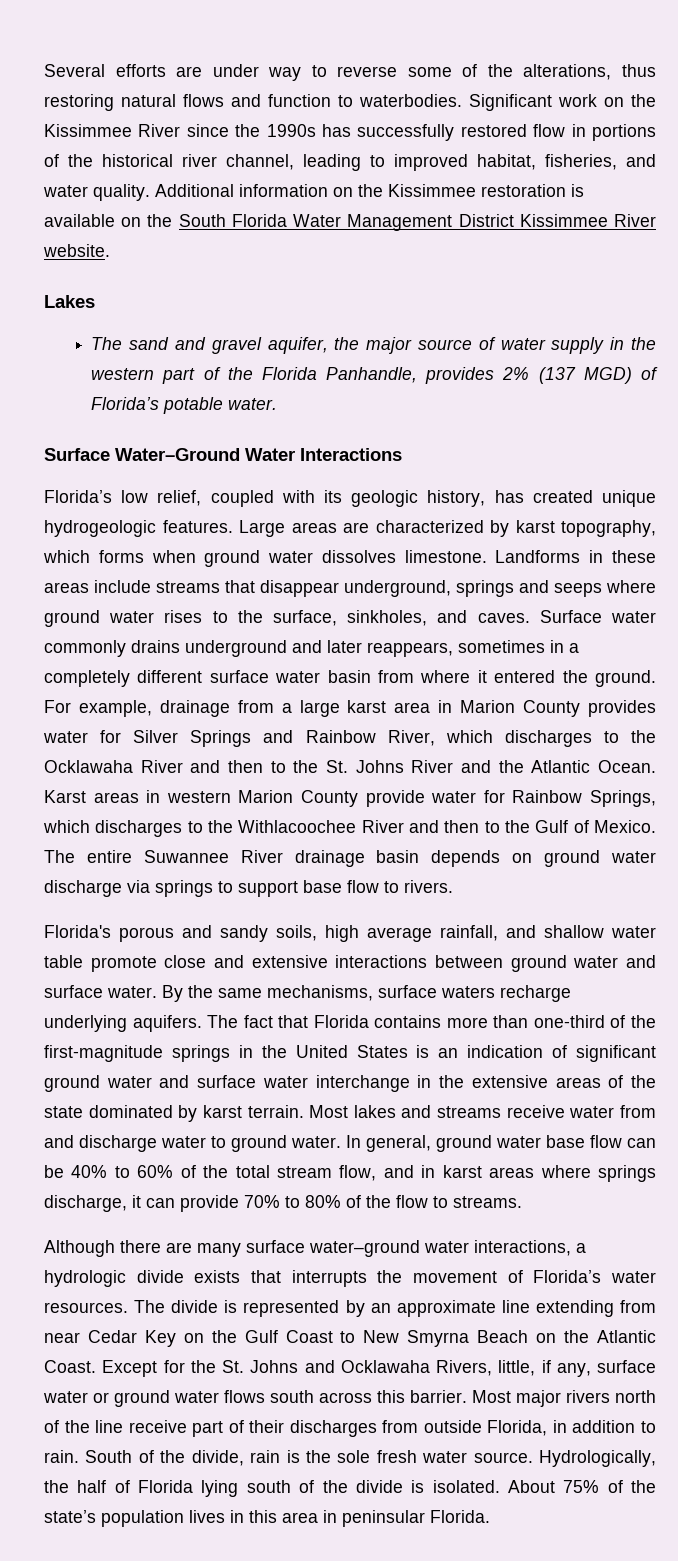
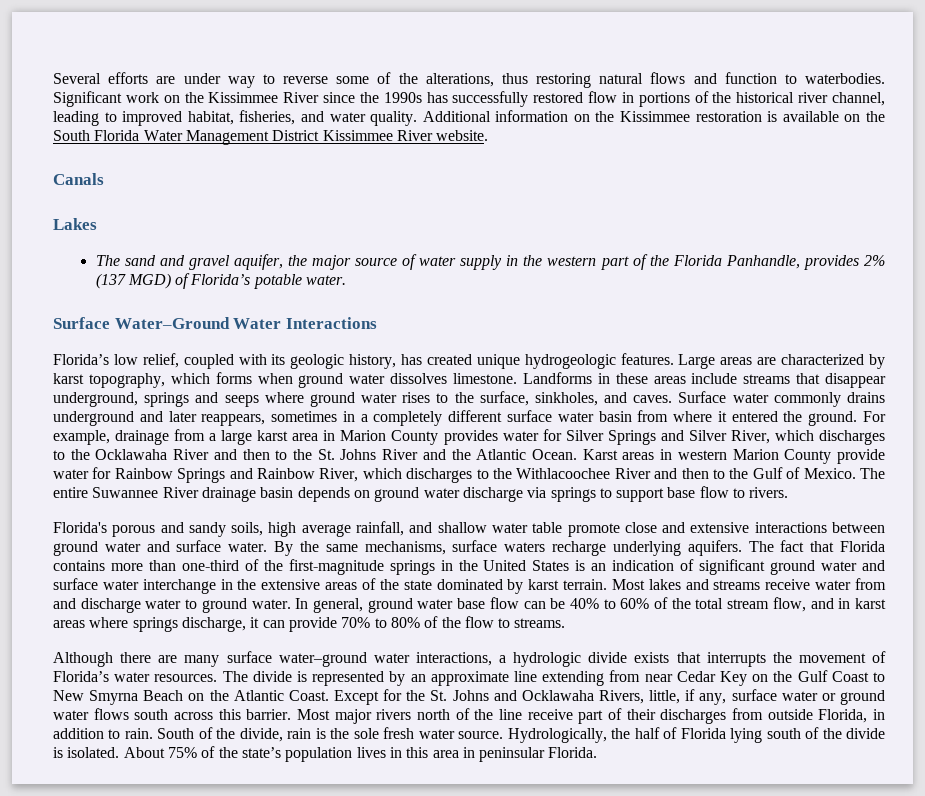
(110, 250) none -> [53,173,104,185] // Canals
[305,730,376,743] Rainbow -> [688,430,727,441] Silver
[590,790,657,807] Springs, -> [177,468,359,483] Springs and Rainbow River,

